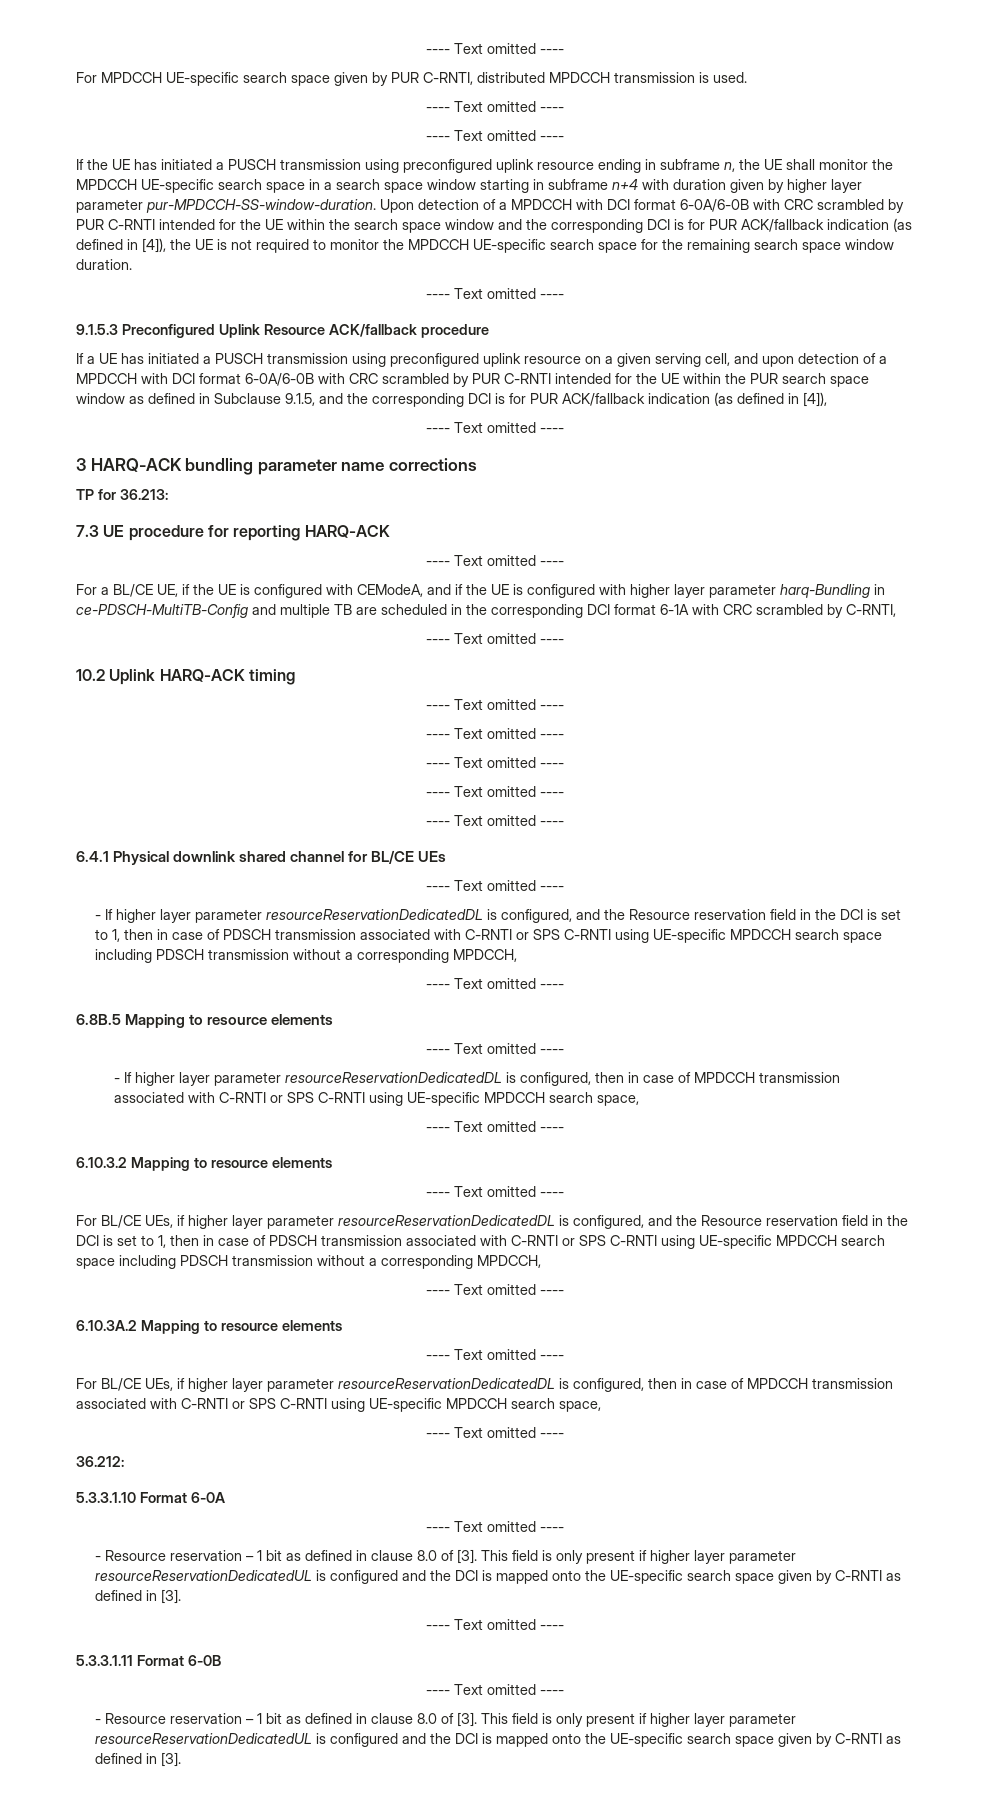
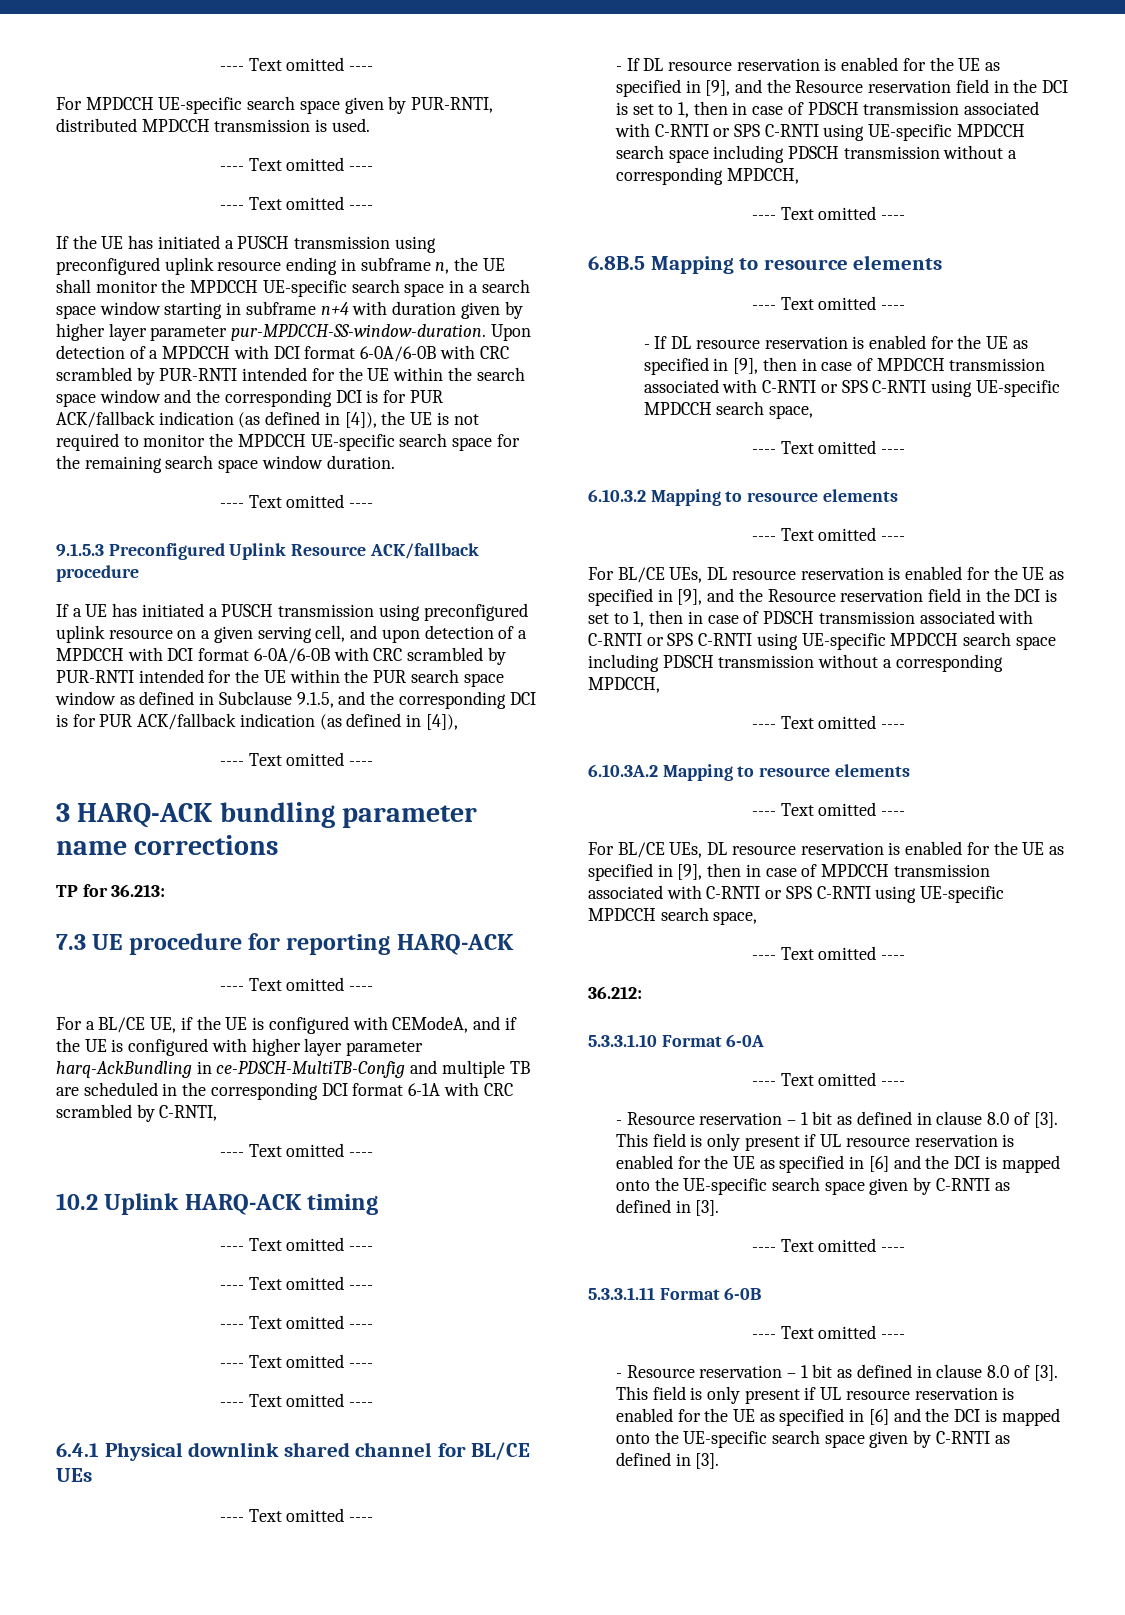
[391,72,473,85] PUR C-RNTI, -> [411,97,494,113] PUR-RNTI,
[76,219,155,230] PUR C-RNTI -> [159,368,238,381] PUR-RNTI
[472,373,551,384] PUR C-RNTI -> [56,670,134,683] PUR-RNTI
[780,584,870,598] harq-Bundling -> [56,1061,192,1078] harq-AckBundling
[116,909,573,923] higher layer parameter resourceReservationDedicatedDL is configured, -> [643,57,1001,71] [615,79,731,97] DL resource reservation is enabled for the UE as specified in [9],
[135,1072,592,1086] higher layer parameter resourceReservationDedicatedDL is configured, -> [671,335,1028,349] [643,357,759,375] DL resource reservation is enabled for the UE as specified in [9],
[177,1215,644,1229] if higher layer parameter resourceReservationDedicatedDL is configured, -> [707,566,1064,580] [588,588,703,606] DL resource reservation is enabled for the UE as specified in [9],
[177,1378,644,1392] if higher layer parameter resourceReservationDedicatedDL is configured, -> [707,841,1064,855] [588,863,703,881] DL resource reservation is enabled for the UE as specified in [9],
[650,1550,797,1564] [95,1570,399,1584] higher layer parameter resourceReservationDedicatedUL is configured -> [820,1134,1015,1147] [615,1155,889,1173] UL resource reservation is enabled for the UE as specified in [6]
[650,1713,797,1727] [95,1733,399,1747] higher layer parameter resourceReservationDedicatedUL is configured -> [820,1387,1015,1400] [615,1408,889,1426] UL resource reservation is enabled for the UE as specified in [6]

